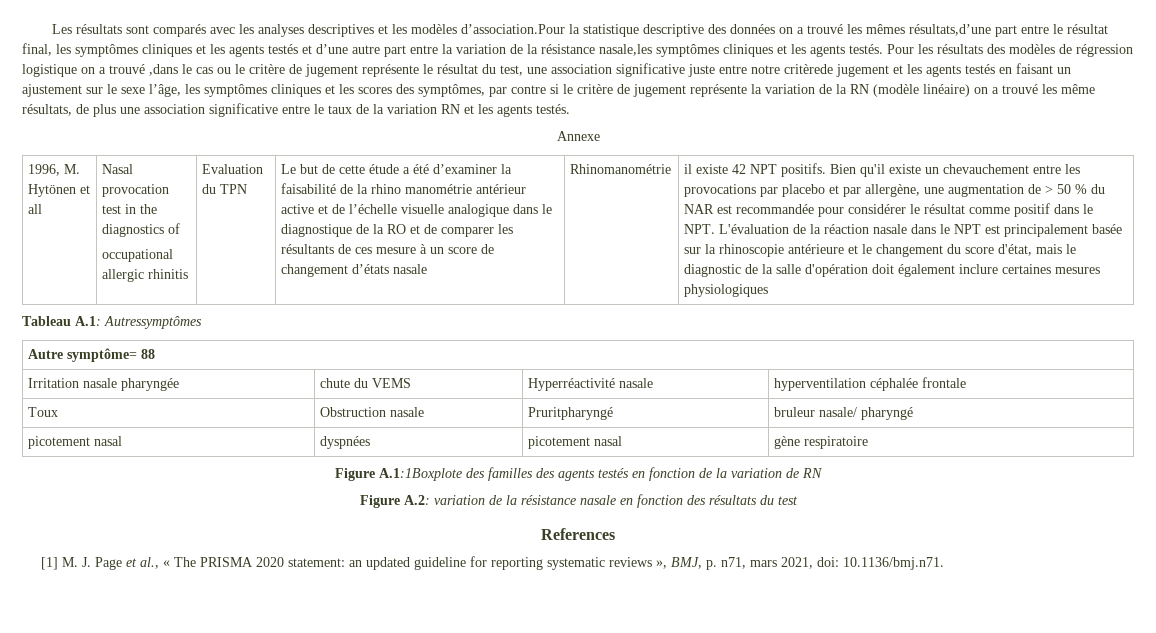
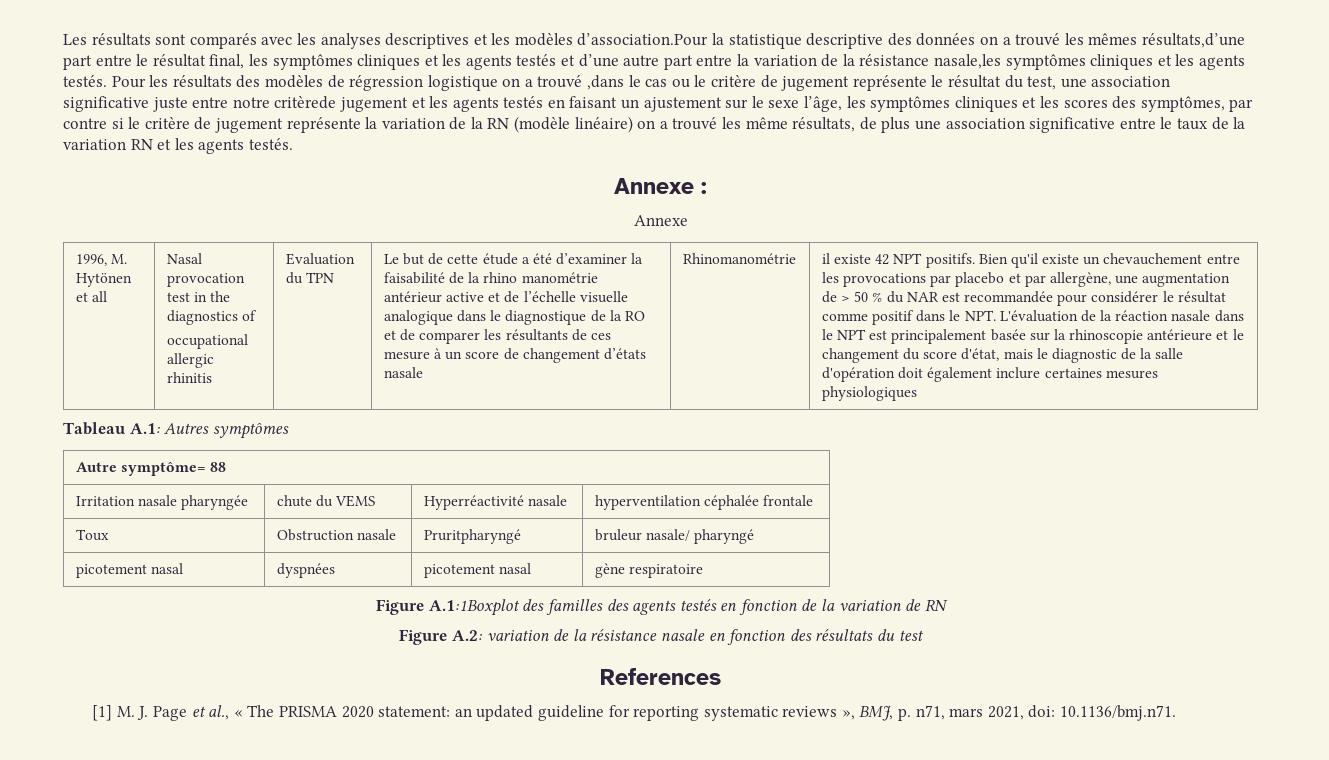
(570, 109) none -> [614,178,707,194] // Annexe :
[104,316,202,329] Autressymptômes -> [164,423,289,439] Autres symptômes
[379,468,462,481] A.1:1Boxplote -> [428,599,520,616] A.1:1Boxplot

